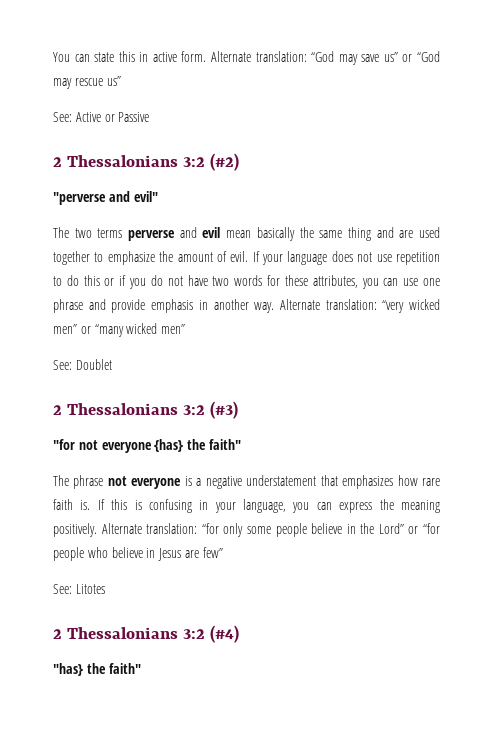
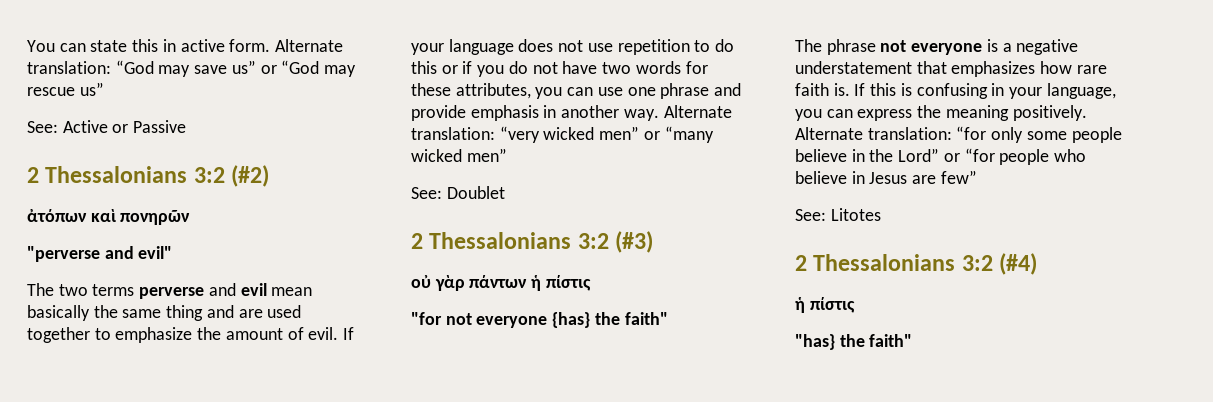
(240, 162) none -> [27,209,191,225] // ἀτόπων καὶ πονηρῶν
(239, 410) none -> [411,275,591,291] // οὐ γὰρ πάντων ἡ πίστις
(240, 634) none -> [795,297,855,313] // ἡ πίστις

